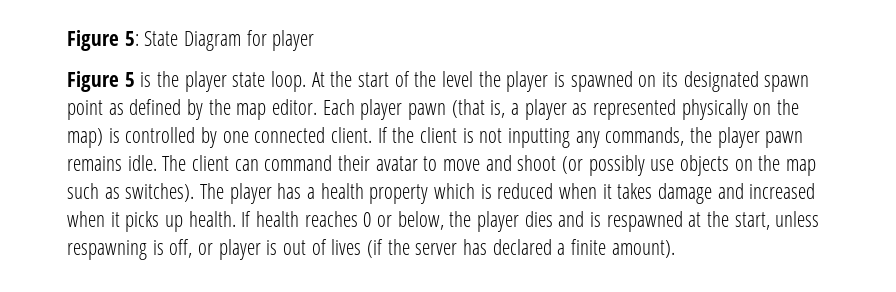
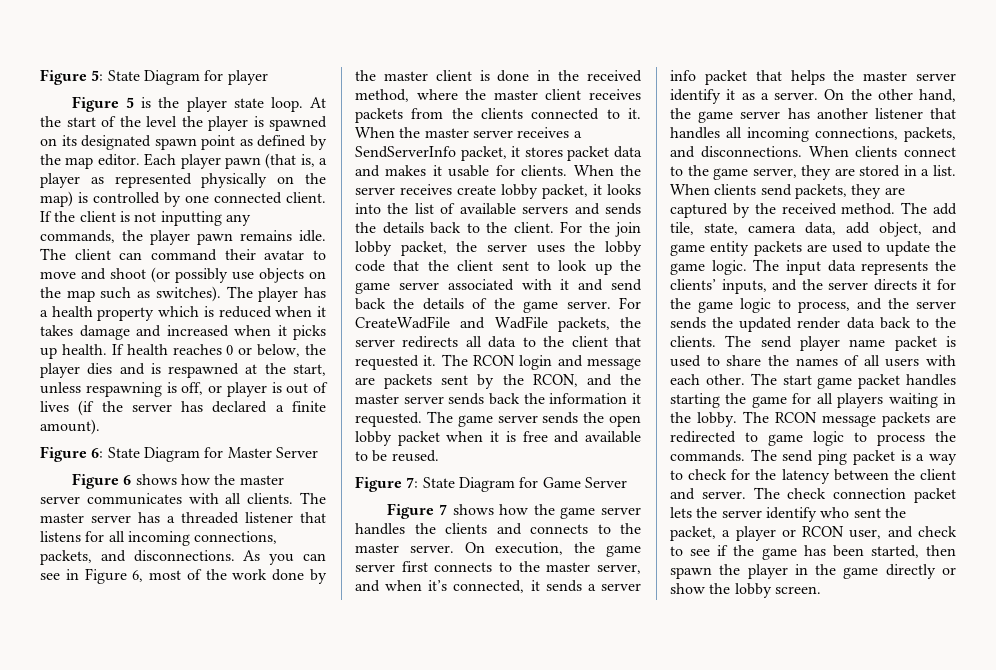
(675, 249) none -> [40,446,318,462] [71,473,284,489] [40,492,326,505] [40,512,326,524] [40,531,278,546] [40,550,326,565] [40,568,327,584] [355,70,642,82] [355,89,641,102] [355,108,641,123] [355,127,582,138] [355,146,642,161] [355,165,641,177] [355,184,641,199] [355,203,641,215] [355,221,641,237] [355,241,642,256] [355,260,641,275] [355,279,642,294] [355,297,641,313] [355,316,641,332] [355,336,641,348] [355,354,641,370] [355,374,641,389] [355,393,641,405] [355,411,641,427] [355,431,641,446] [355,450,439,462] [355,476,627,492] [386,503,641,519] [355,523,641,535] [355,542,641,557] [355,561,641,574] [355,580,641,593] [670,70,956,85] [670,89,956,104] [670,108,956,123] [670,127,956,142] [670,146,956,158] [670,165,956,180] [670,184,905,199] [670,202,957,218] [670,222,957,237] [670,241,956,256] [670,259,956,275] [670,279,956,294] [670,298,956,313] [670,317,956,332] [670,335,956,351] [670,355,956,367] [670,373,956,389] [670,393,956,408] [670,411,956,427] [670,431,956,446] [670,449,957,465] [670,469,956,484] [670,487,956,503] [670,507,906,522] [670,526,957,541] [670,545,956,560] [670,564,956,579] [670,583,821,598] // Figure 6: State Diagram for Master Server // Figure 6 shows how the master server communicates with all clients. The master server has a threaded listener that listens for all incoming connections, packets, and disconnections. As you can see in Figure 6, most of the work done by the master client is done in the received method, where the master client receives packets from the clients connected to it. When the master server receives a SendServerInfo packet, it stores packet data and makes it usable for clients. When the server receives create lobby packet, it looks into the list of available servers and sends the details back to the client. For the join lobby packet, the server uses the lobby code that the client sent to look up the game server associated with it and send back the details of the game server. For CreateWadFile and WadFile packets, the server redirects all data to the client that requested it. The RCON login and message are packets sent by the RCON, and the master server sends back the information it requested. The game server sends the open lobby packet when it is free and available to be reused. // Figure 7: State Diagram for Game Server // Figure 7 shows how the game server handles the clients and connects to the master server. On execution, the game server first connects to the master server, and when it’s connected, it sends a server info packet that helps the master server identify it as a server. On the other hand, the game server has another listener that handles all incoming connections, packets, and disconnections. When clients connect to the game server, they are stored in a list. When clients send packets, they are captured by the received method. The add tile, state, camera data, add object, and game entity packets are used to update the game logic. The input data represents the clients’ inputs, and the server directs it for the game logic to process, and the server sends the updated render data back to the clients. The send player name packet is used to share the names of all users with each other. The start game packet handles starting the game for all players waiting in the lobby. The RCON message packets are redirected to game logic to process the commands. The send ping packet is a way to check for the latency between the client and server. The check connection packet lets the server identify who sent the packet, a player or RCON user, and check to see if the game has been started, then spawn the player in the game directly or show the lobby screen.

